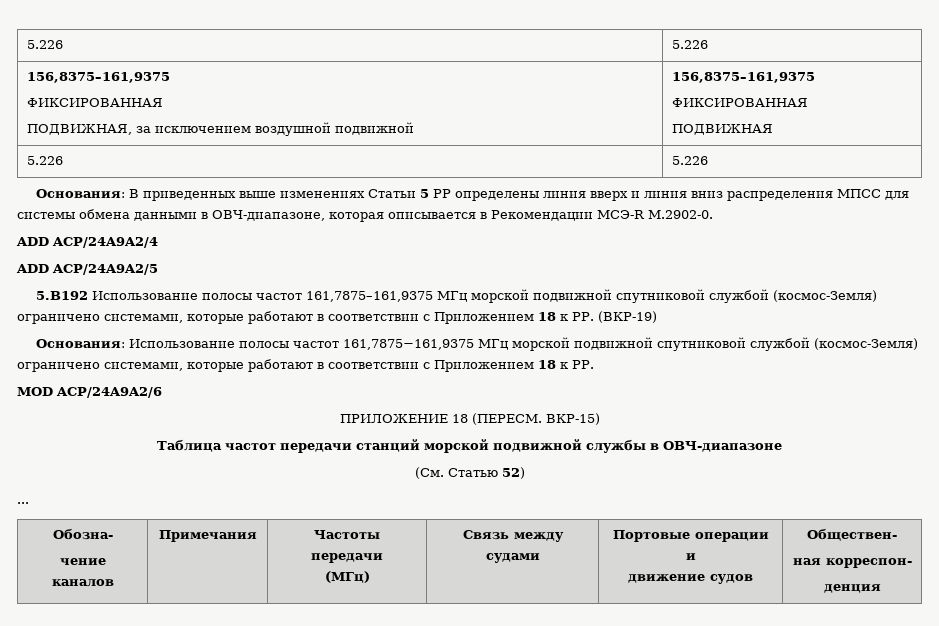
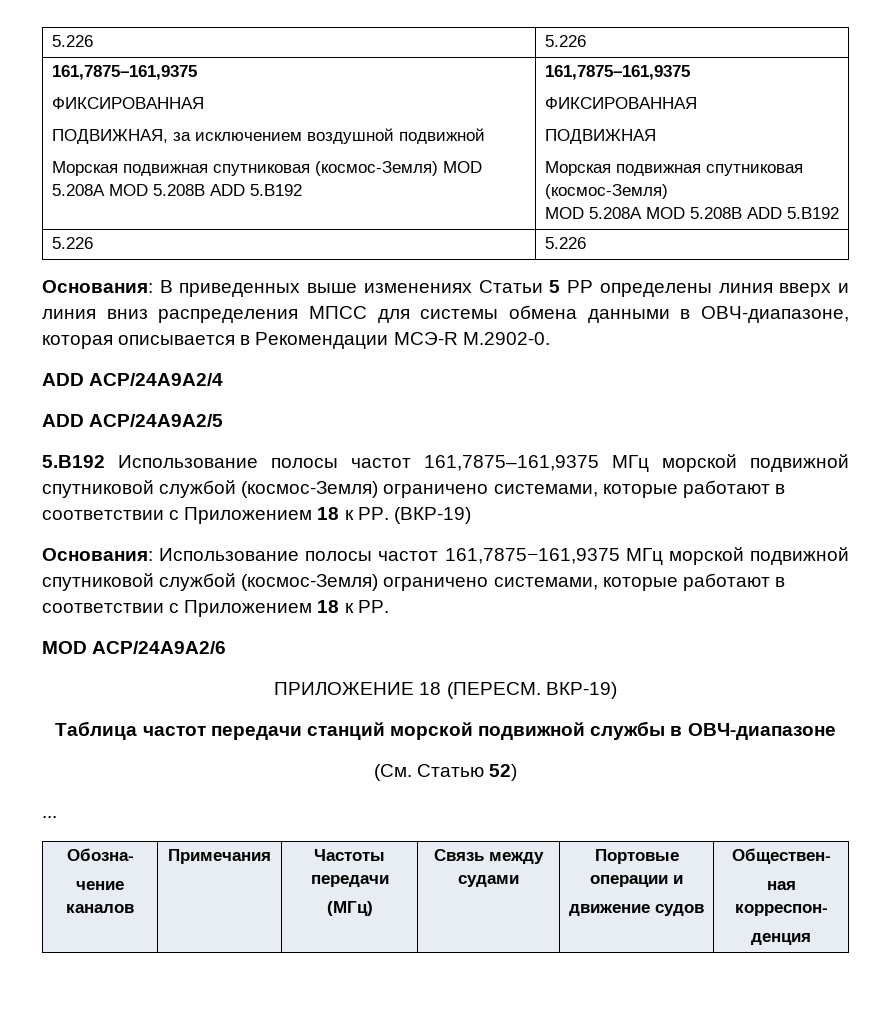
[27,40,64,49] [672,40,709,49] [27,72,171,83] 5.226 | 5.226 // 156,8375–161,9375 -> [51,35,93,47] [544,35,586,47] [51,65,197,80] 5.226 | 5.226 // 161,7875–161,9375
[672,72,816,83] [672,98,809,107] [672,124,774,135] | 156,8375–161,9375 // ФИКСИРОВАННАЯ // ПОДВИЖНАЯ -> [51,161,482,176] [51,184,302,196] [544,65,690,80] [544,97,697,109] [544,129,656,144] [544,161,803,176] [544,184,668,199] [544,207,839,219] // Морская подвижная спутниковая (космос-Земля) MOD 5.208A MOD 5.208B ADD 5.B192 | 161,7875–161,9375 // ФИКСИРОВАННАЯ // ПОДВИЖНАЯ // Морская подвижная спутниковая (космос-Земля) // MOD 5.208A MOD 5.208B ADD 5.B192
[545,413,600,425] ВКР-15) -> [545,682,617,699] ВКР-19)

